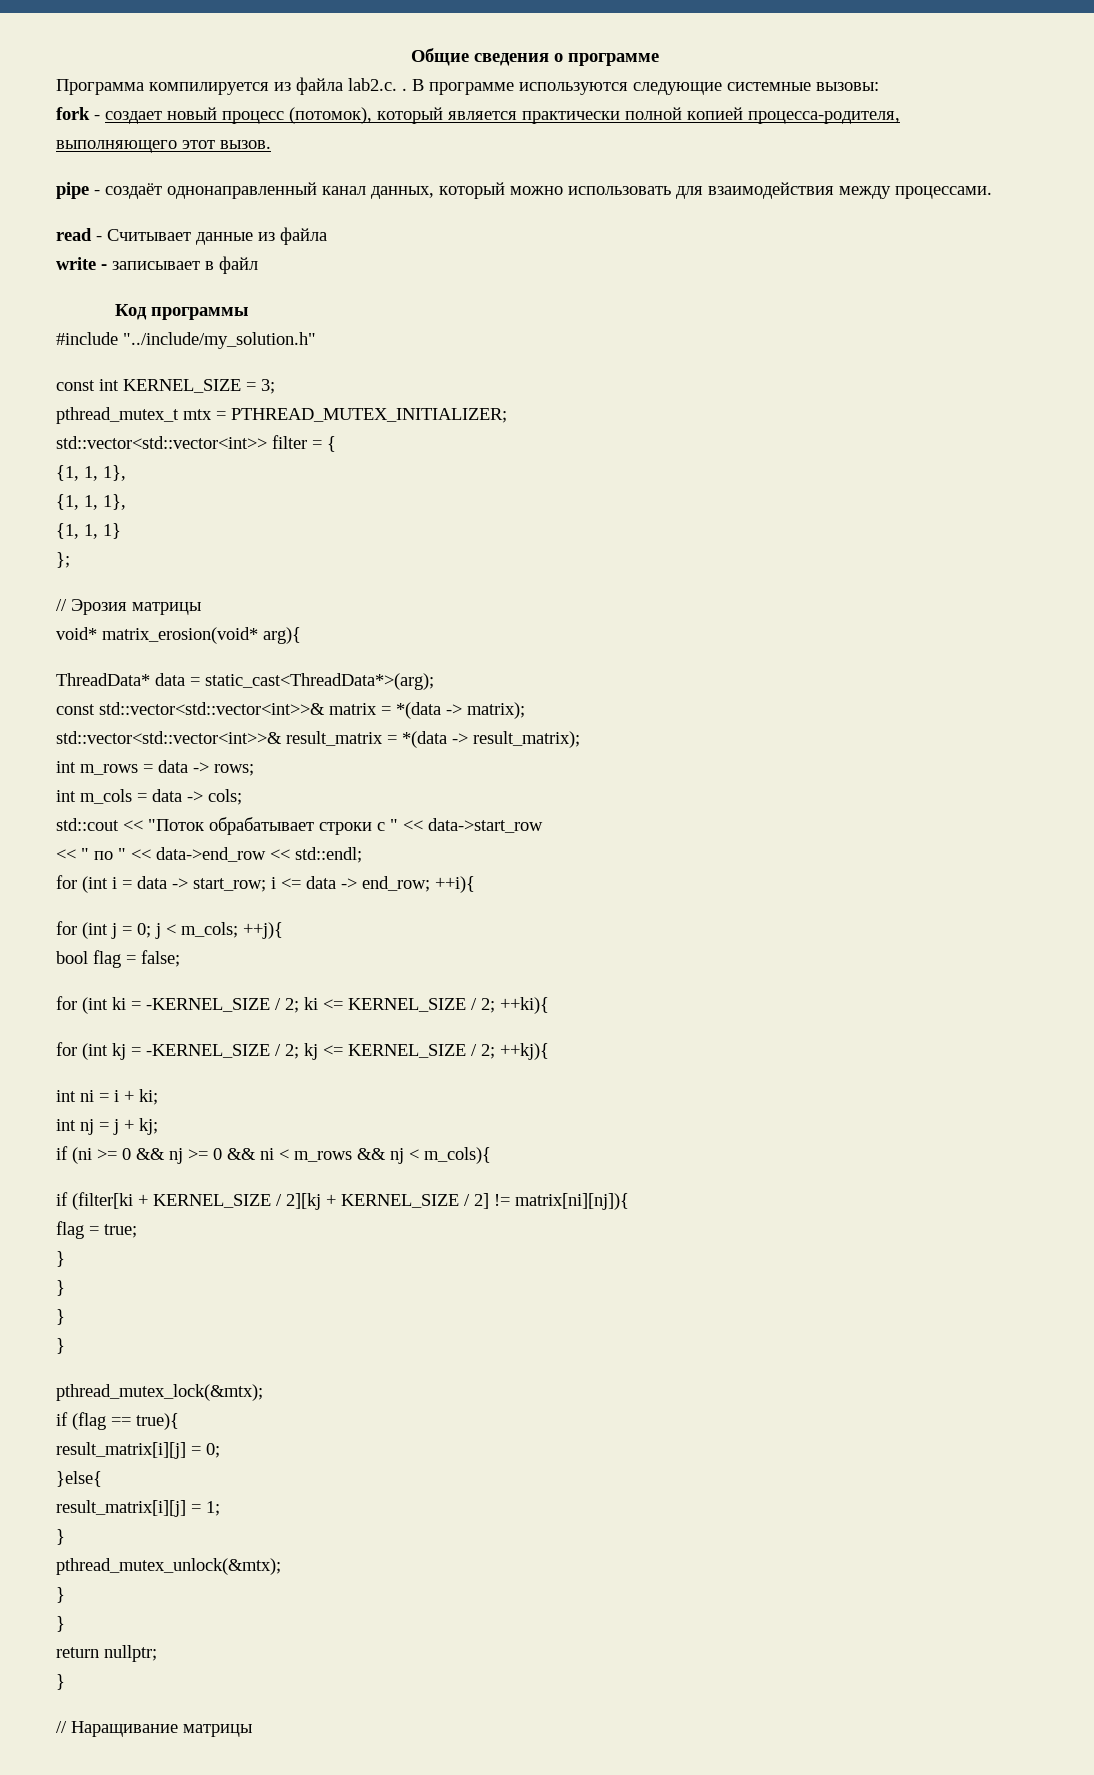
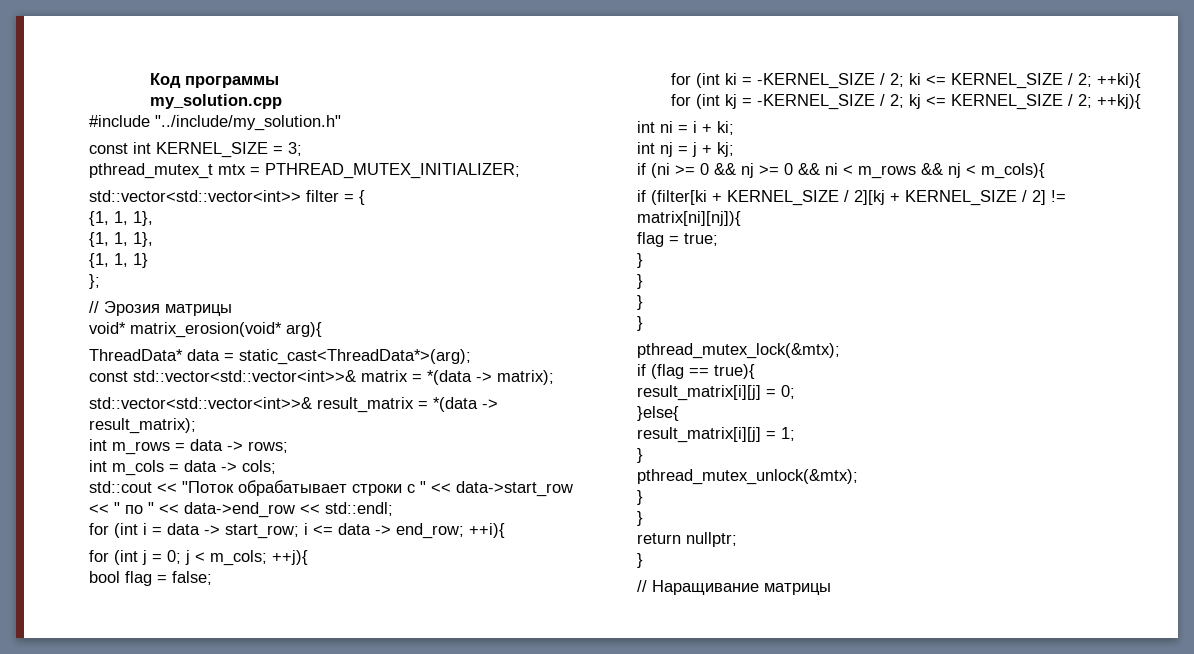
[410,48,659,66] [56,77,879,95] [56,107,900,124] [56,140,271,153] [56,182,992,199] [56,227,327,245] [56,256,258,274] Общие сведения о программе // Программа компилируется из файла lab2.c. . В программе используются следующие системные вызовы: // fork - создает новый процесс (потомок), который является практически полной копией процесса-родителя, выполняющего этот вызов. // pipe - создаёт однонаправленный канал данных, который можно использовать для взаимодействия между процессами. // read - Считывает данные из файла // write - записывает в файл // -> (150, 80) none
(249, 313) none -> [150,94,283,109] // my_solution.cpp

